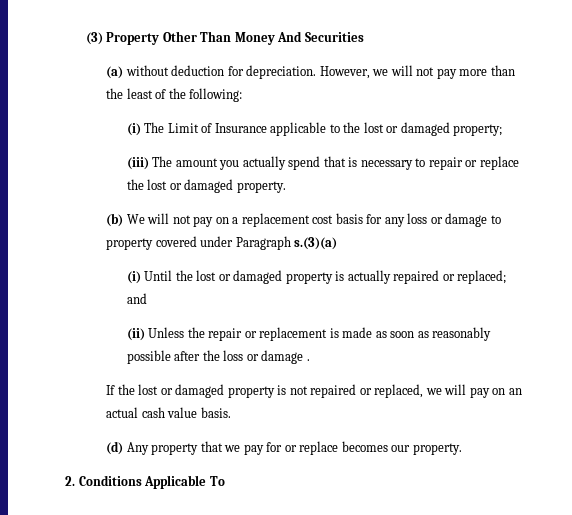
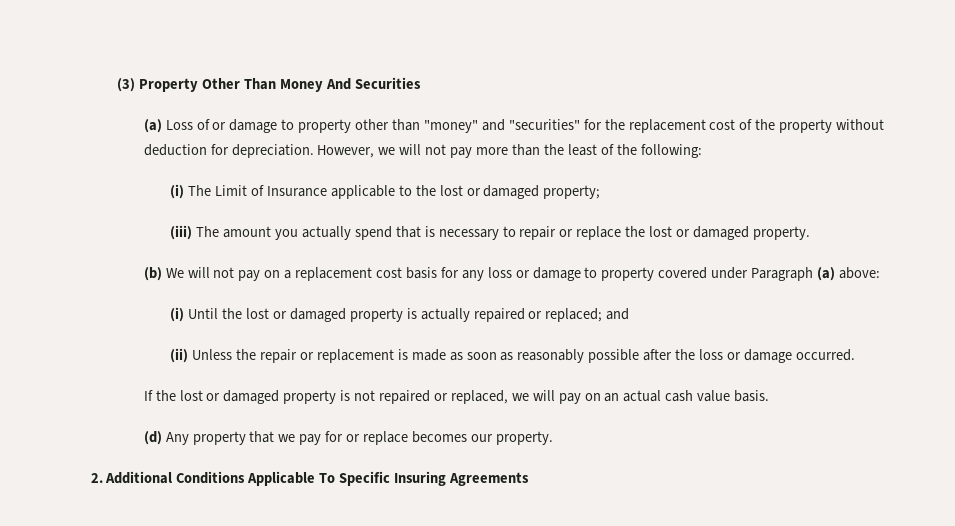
(124, 72) none -> [165,119,833,133] Loss of or damage to property other than "money" and "securities" for the replacement cost of the property
[294,237,338,250] s.(3)(a) -> [817,267,880,281] (a) above:
[306,359,310,361] . -> [795,349,855,361] occurred.
(76, 481) none -> [105,471,173,484] Additional
(225, 481) none -> [339,471,529,486] Specific Insuring Agreements

